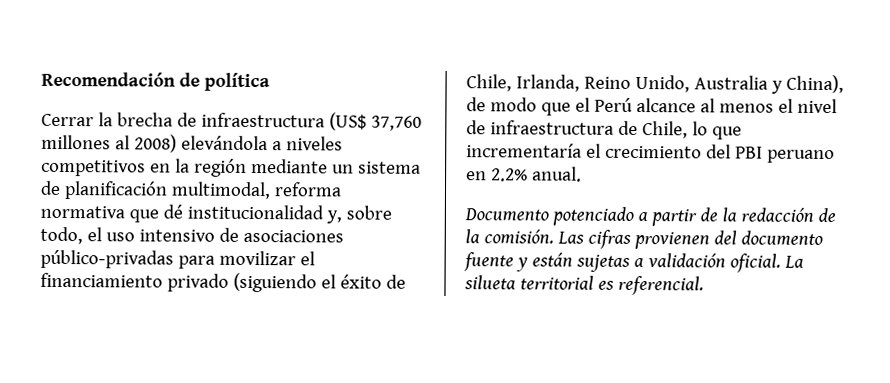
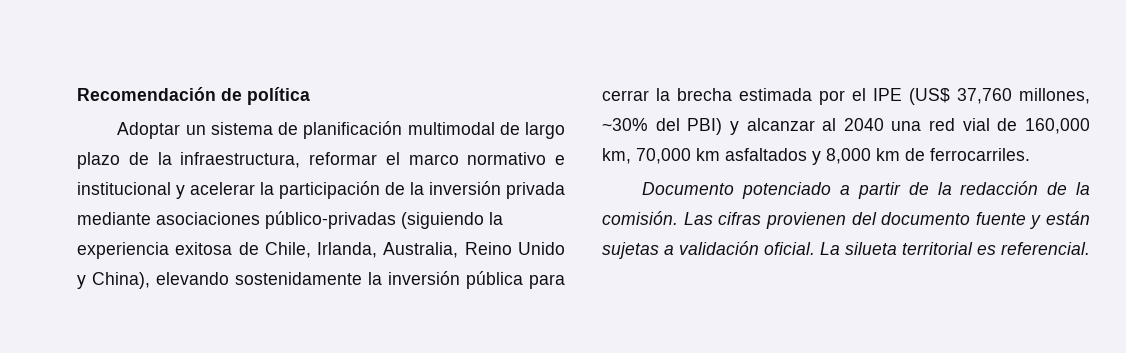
[41,112,422,131] [41,134,343,153] [41,158,421,177] [40,180,342,200] [40,204,392,224] [40,226,344,245] [40,249,315,269] [40,272,406,293] [466,74,844,94] [466,97,837,116] [466,120,742,140] [466,143,835,164] [466,166,582,182] Cerrar la brecha de infraestructura (US$ 37,760 millones al 2008) elevándola a niveles competitivos en la región mediante un sistema de planificación multimodal, reforma normativa que dé institucionalidad y, sobre todo, el uso intensivo de asociaciones público-privadas para movilizar el financiamiento privado (siguiendo el éxito de Chile, Irlanda, Reino Unido, Australia y China), de modo que el Perú alcance al menos el nivel de infraestructura de Chile, lo que incrementaría el crecimiento del PBI peruano en 2.2% anual. -> [117,121,565,139] [77,152,565,169] [77,181,565,199] [77,211,503,229] [77,242,565,259] [77,271,565,289] [602,88,1090,105] [602,118,1090,135] [602,148,1030,165] Adoptar un sistema de planificación multimodal de largo plazo de la infraestructura, reformar el marco normativo e institucional y acelerar la participación de la inversión privada mediante asociaciones público-privadas (siguiendo la experiencia exitosa de Chile, Irlanda, Australia, Reino Unido y China), elevando sostenidamente la inversión pública para cerrar la brecha estimada por el IPE (US$ 37,760 millones, ~30% del PBI) y alcanzar al 2040 una red vial de 160,000 km, 70,000 km asfaltados y 8,000 km de ferrocarriles.

